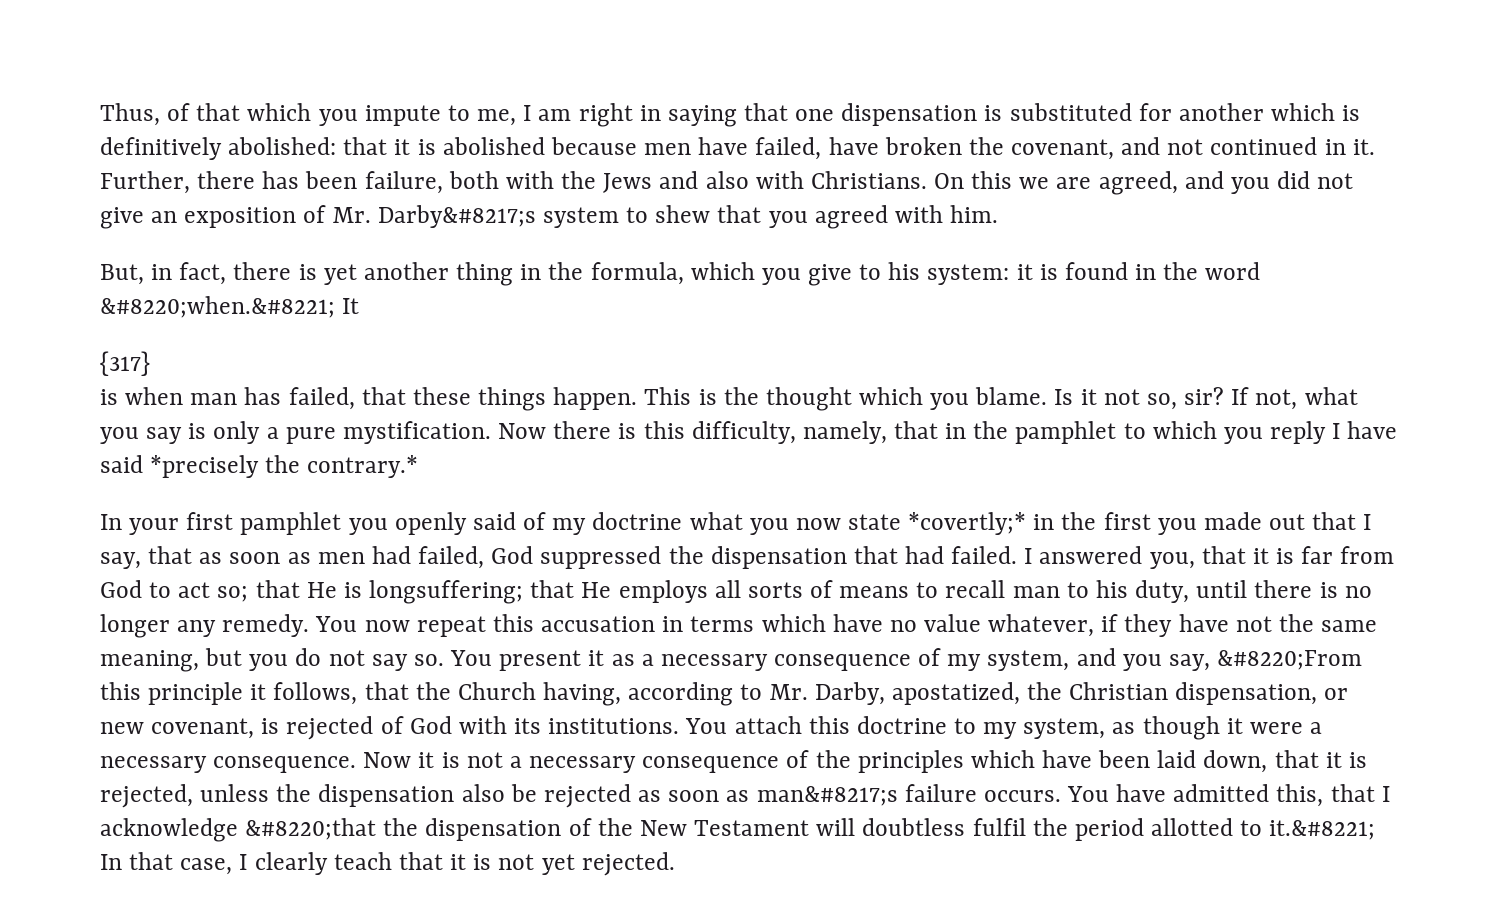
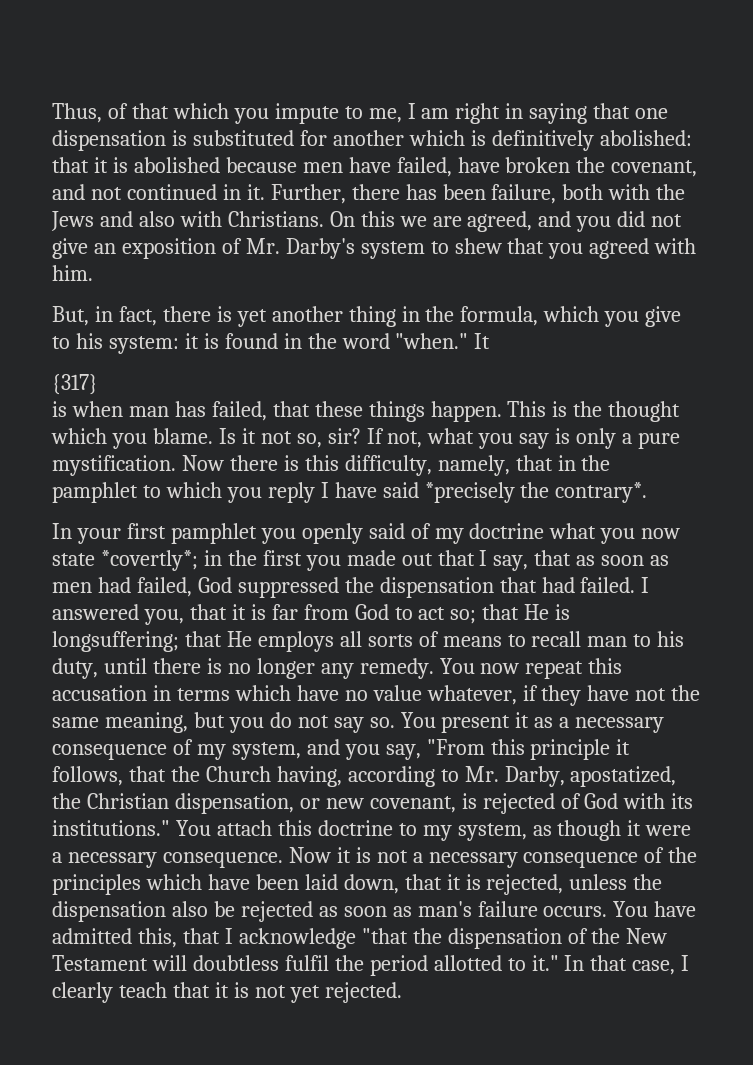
[377,205,536,228] Darby&#8217;s -> [285,238,355,259] Darby's
[100,296,335,318] &#8220;when.&#8221; -> [395,333,469,349] "when."
[307,455,419,478] contrary.* -> [555,482,648,503] contrary*.
[908,512,1027,535] *covertly;* -> [100,550,198,571] *covertly*;
[1217,650,1363,670] &#8220;From -> [426,739,485,755] "From
[548,718,680,734] institutions. -> [52,820,170,836] institutions."
[756,786,898,806] man&#8217;s -> [417,901,472,917] man's
[245,818,377,840] &#8220;that -> [361,928,408,944] "that
[1269,820,1376,840] it.&#8221; -> [531,955,559,971] it."

